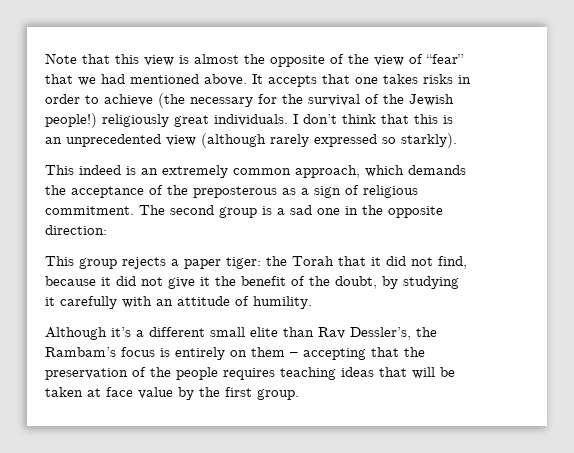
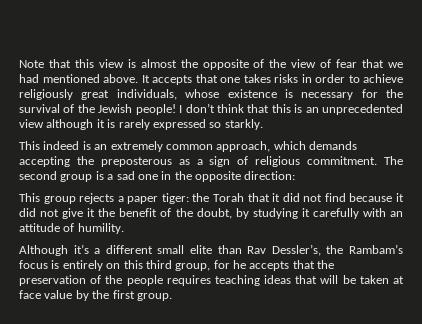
[426,54,464,64] “fear” -> [336,59,358,68] fear
[158,93,185,108] (the -> [19,89,293,100] religiously great individuals, whose existence is
[45,113,288,128] people!) religiously great individuals. -> [135,104,176,115] people!
[201,133,266,148] (although -> [46,119,116,130] although it is
[401,133,457,148] starkly). -> [224,119,263,130] starkly.
[45,185,163,198] the acceptance of -> [19,156,70,167] accepting
[438,256,467,269] find, -> [324,193,346,202] find
[251,347,366,360] them – accepting -> [123,260,290,271] this third group, for he accepts

